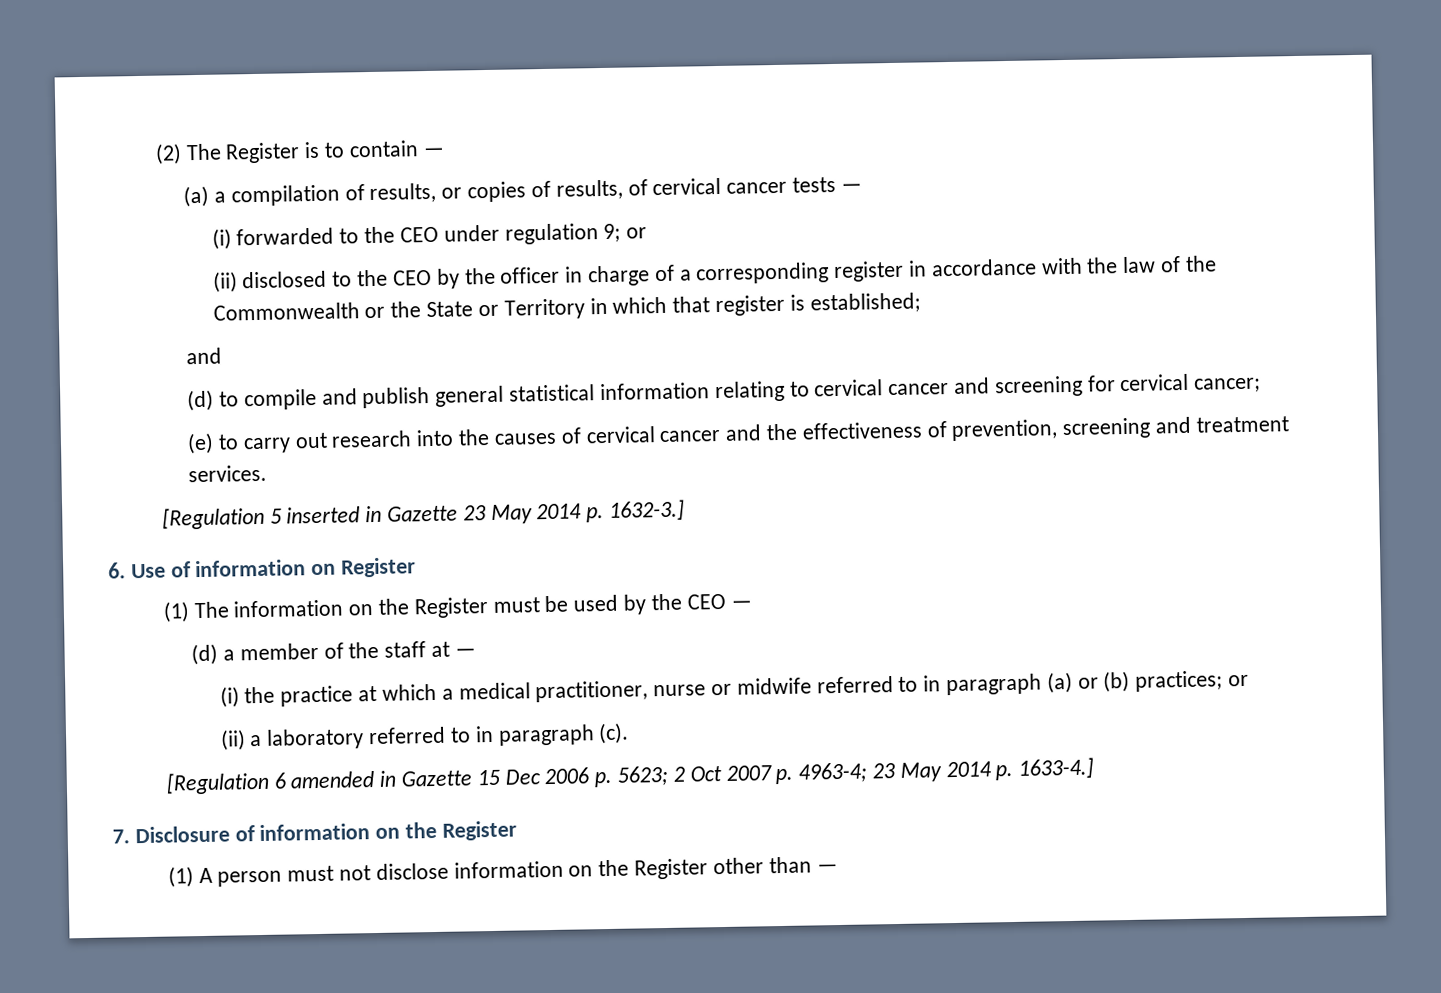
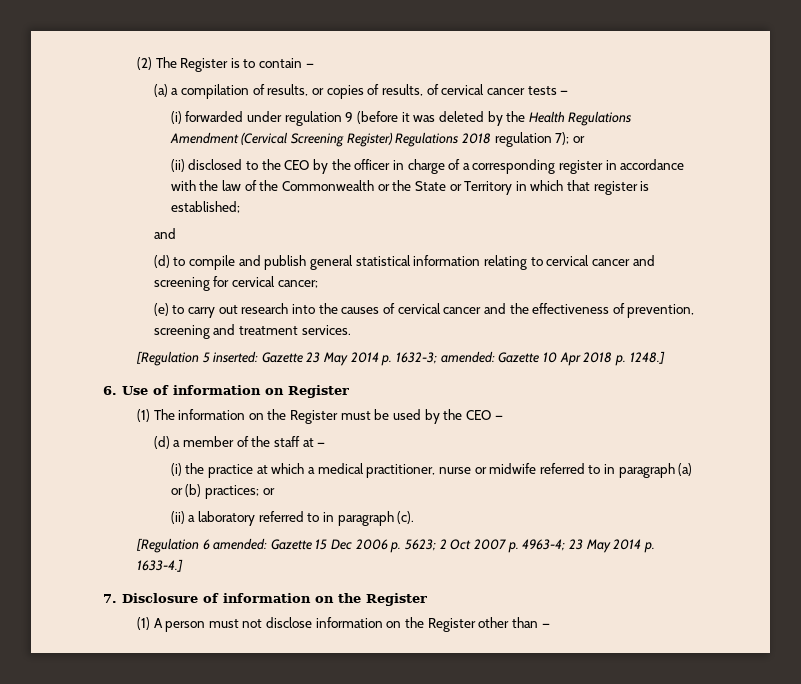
[339,223,622,245] to the CEO under regulation 9; -> [247,111,632,126] [169,132,570,147] under regulation 9 (before it was deleted by the Health Regulations Amendment (Cervical Screening Register) Regulations 2018 regulation 7);
[286,505,383,524] inserted in -> [213,351,259,363] inserted:
[609,499,686,521] 1632-3.] -> [396,351,665,366] 1632-3; amended: Gazette 10 Apr 2018 p. 1248.]
[290,770,397,789] amended in -> [213,538,268,550] amended:

